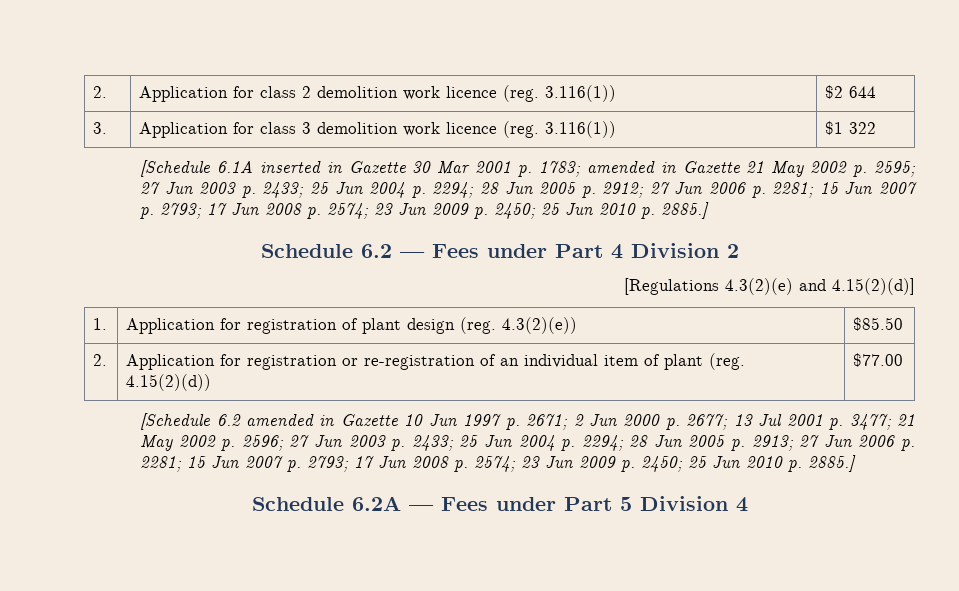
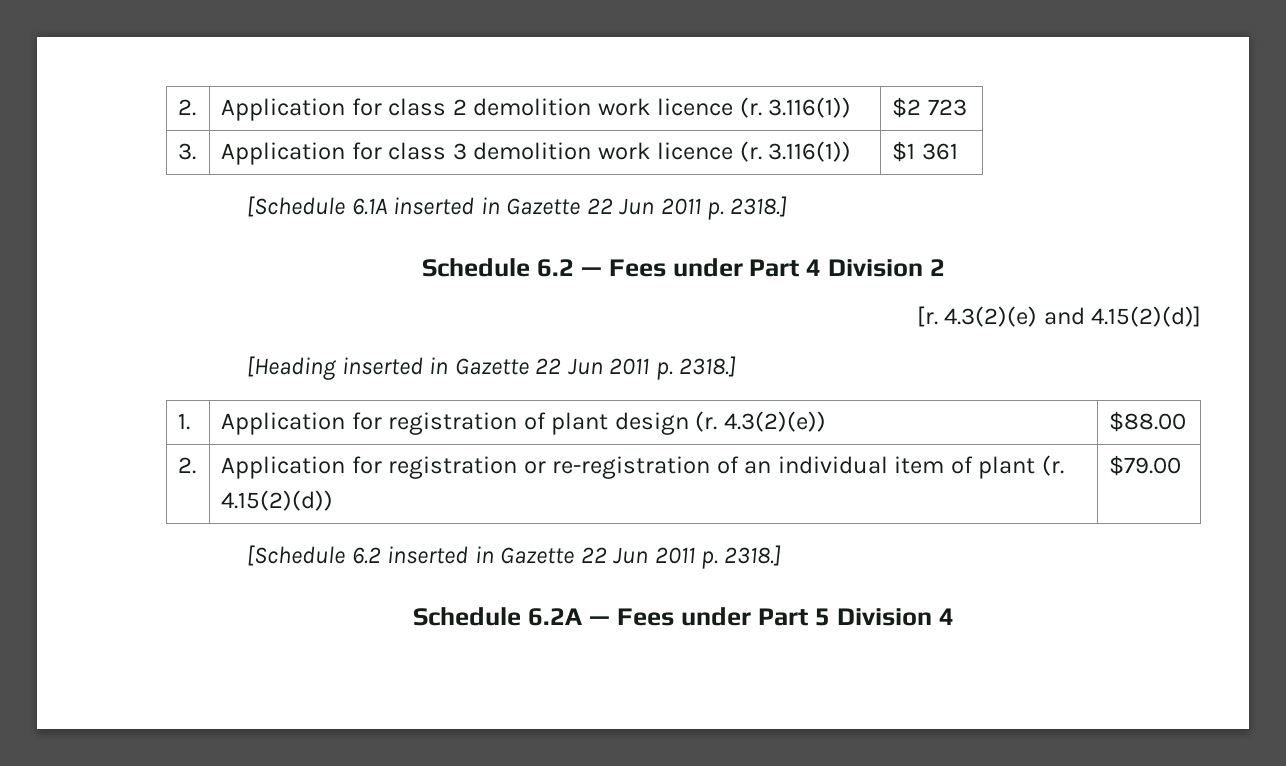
[503,85,540,102] (reg. -> [739,97,762,118] (r.
[849,86,877,98] 644 -> [927,99,967,116] 723
[503,121,540,138] (reg. -> [739,141,762,162] (r.
[849,122,877,134] 322 -> [921,143,958,160] 361
[412,161,917,177] [140,182,917,198] [140,202,710,219] 30 Mar 2001 p. 1783; amended in Gazette 21 May 2002 p. 2595; 27 Jun 2003 p. 2433; 25 Jun 2004 p. 2294; 28 Jun 2005 p. 2912; 27 Jun 2006 p. 2281; 15 Jun 2007 p. 2793; 17 Jun 2008 p. 2574; 23 Jun 2009 p. 2450; 25 Jun 2010 p. 2885.] -> [586,196,788,220] 22 Jun 2011 p. 2318.]
[624,278,719,295] [Regulations -> [916,306,938,327] [r.
(915, 286) none -> [247,356,737,380] // [Heading inserted in Gazette 22 Jun 2011 p. 2318.]
[460,317,497,334] (reg. -> [695,411,718,432] (r.
[853,317,904,331] $85.50 -> [1109,411,1187,432] $88.00
[709,353,746,370] (reg. -> [1041,455,1064,476] (r.
[853,353,904,367] $77.00 -> [1109,455,1182,476] $79.00
[245,414,916,430] [140,435,915,451] [140,455,857,472] amended in Gazette 10 Jun 1997 p. 2671; 2 Jun 2000 p. 2677; 13 Jul 2001 p. 3477; 21 May 2002 p. 2596; 27 Jun 2003 p. 2433; 25 Jun 2004 p. 2294; 28 Jun 2005 p. 2913; 27 Jun 2006 p. 2281; 15 Jun 2007 p. 2793; 17 Jun 2008 p. 2574; 23 Jun 2009 p. 2450; 25 Jun 2010 p. 2885.] -> [387,545,782,569] inserted in Gazette 22 Jun 2011 p. 2318.]

